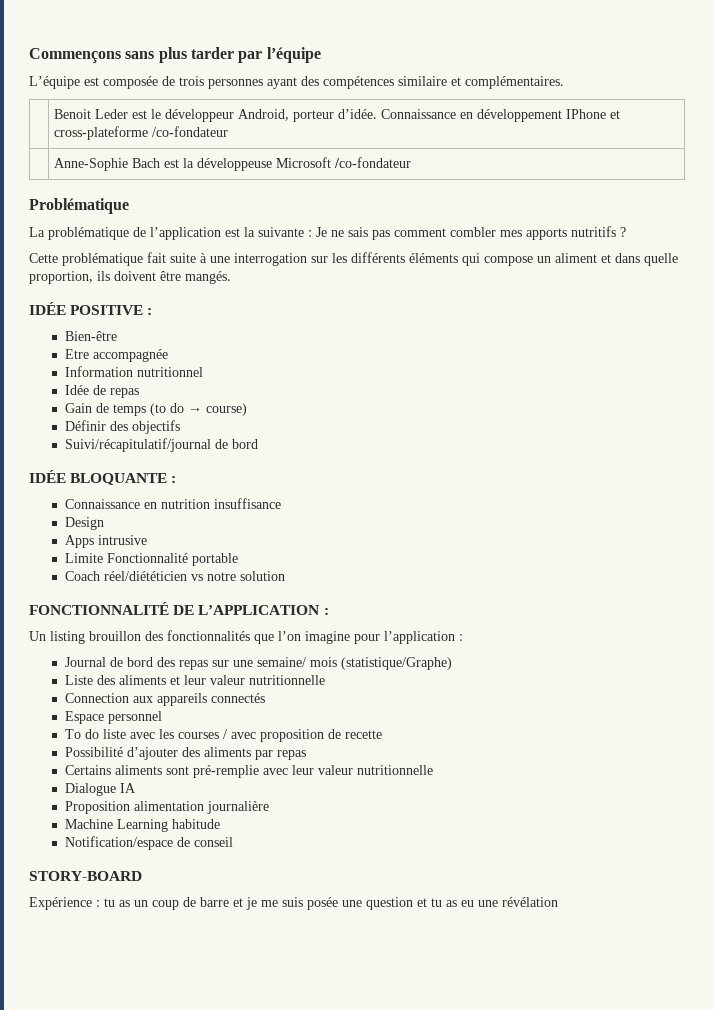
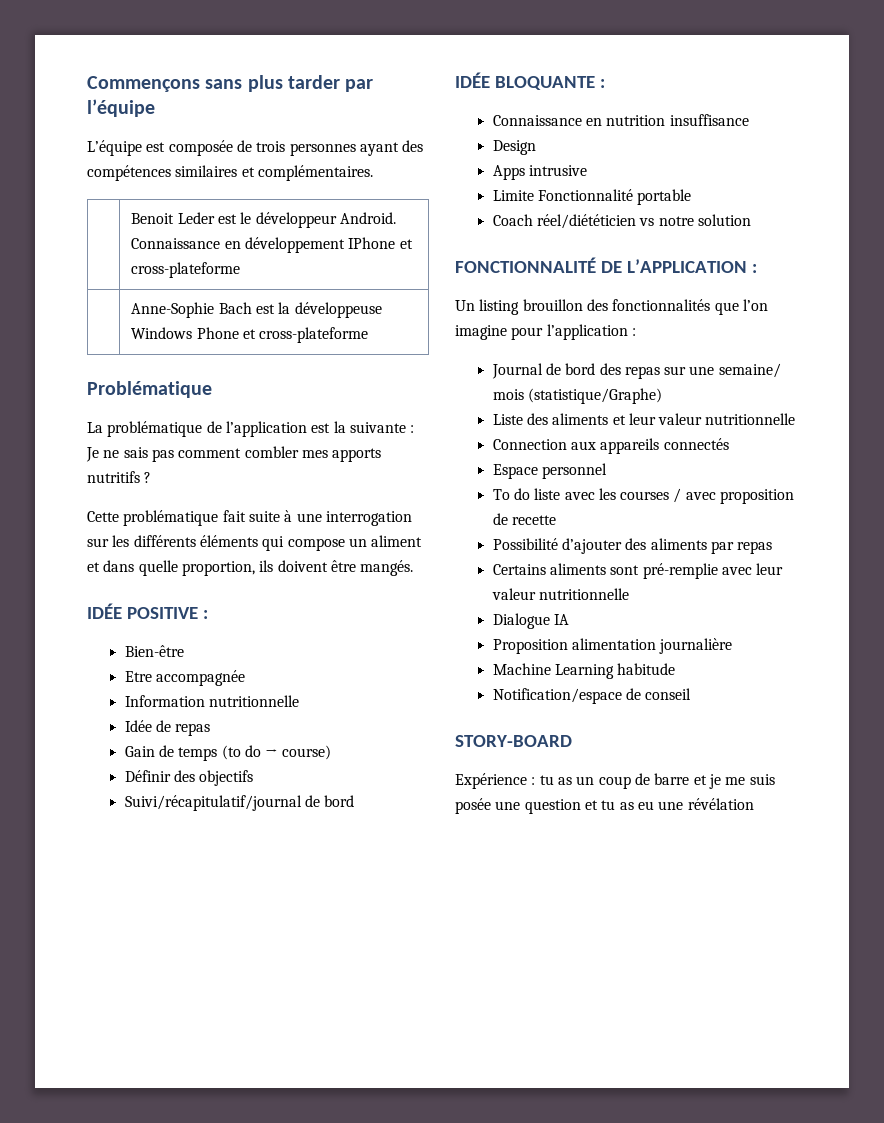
[398,76,447,86] similaire -> [175,165,238,177] similaires
[238,109,378,122] Android, porteur d’idée. -> [339,212,396,224] Android.
[152,126,229,137] /co-fondateur -> (241, 270) none
[276,157,412,168] Microsoft /co-fondateur -> [131,327,369,343] Windows Phone et cross-plateforme
[136,367,203,377] nutritionnel -> [208,695,299,707] nutritionnelle

